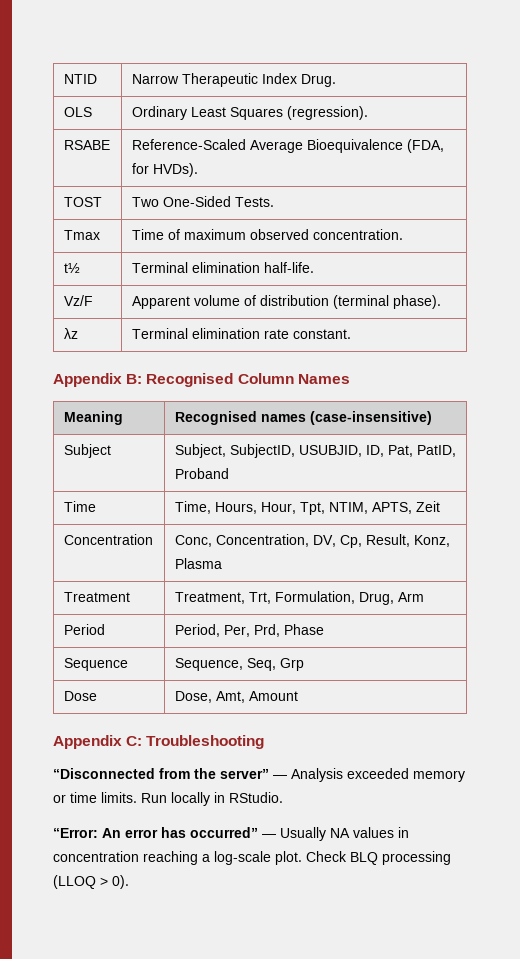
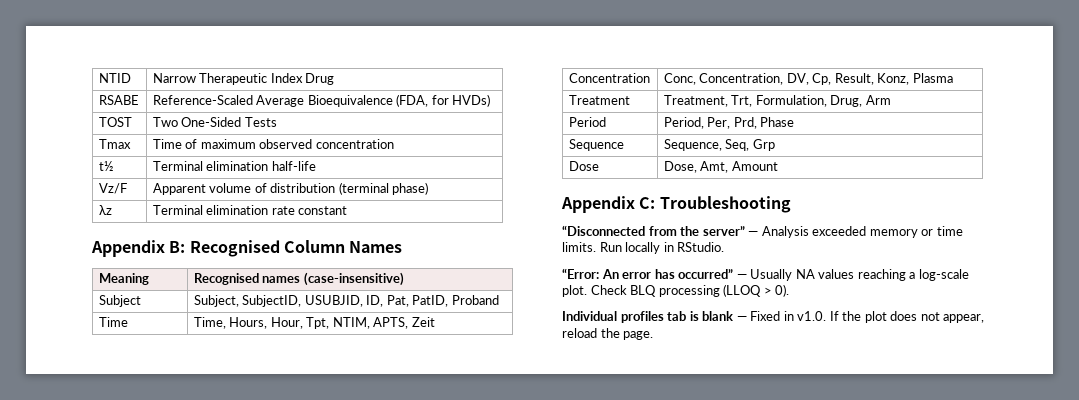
[300,74,336,87] [63,107,92,117] [131,106,368,120] Drug. // OLS | Ordinary Least Squares (regression). -> [305,73,335,85] Drug
[152,163,198,177] HVDs). -> [452,94,491,107] HVDs)
[234,197,274,207] Tests. -> [244,117,277,127] Tests
[312,229,403,240] concentration. -> [315,139,394,149] concentration
[263,262,314,273] half-life. -> [271,161,316,171] half-life
[392,295,441,309] phase). -> [392,182,429,195] phase)
[292,329,351,339] constant. -> [298,206,348,215] constant
[398,827,409,838] [53,851,139,862] in concentration -> (855, 274) none
(129, 882) none -> [562,311,985,323] [562,328,654,340] // Individual profiles tab is blank — Fixed in v1.0. If the plot does not appear, reload the page.

